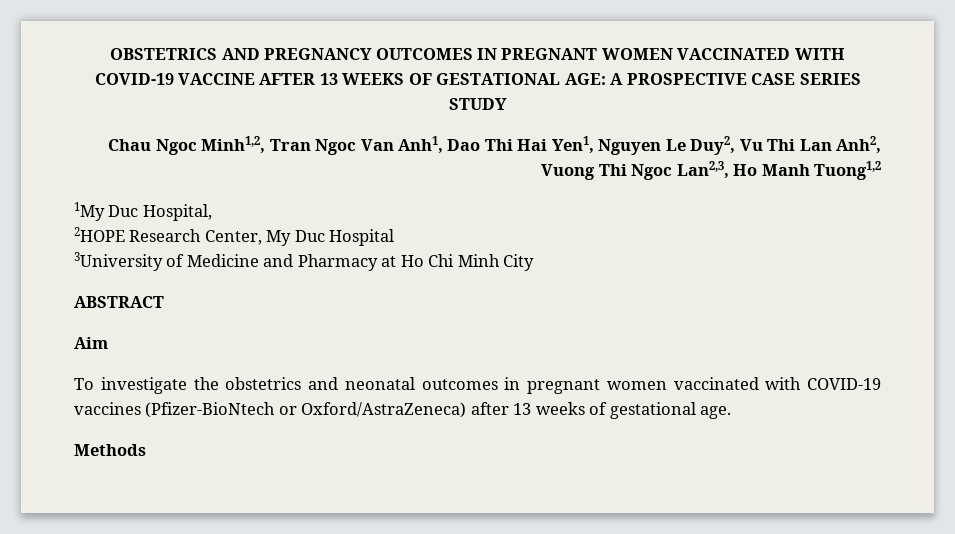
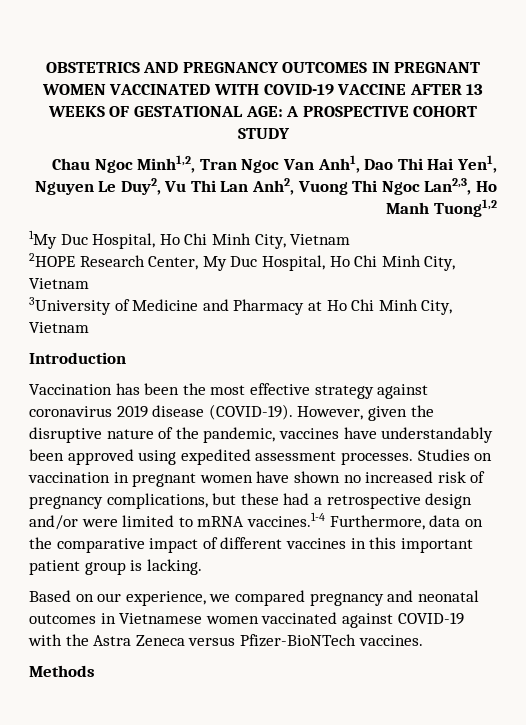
[751,73,861,85] CASE SERIES -> [413,106,478,117] COHORT
(212, 212) none -> [159,233,351,249] Ho Chi Minh City, Vietnam
[329,229,395,246] Hospital -> [261,255,456,271] [29,278,89,289] Hospital, Ho Chi Minh City, Vietnam
[503,254,535,271] [74,296,164,308] [74,337,108,349] [74,377,302,394] City // ABSTRACT // Aim // To investigate the obstetrics -> [421,300,453,315] [29,322,89,333] [29,352,126,364] [29,383,429,399] [29,404,434,421] [29,427,494,443] [29,449,493,465] [28,471,486,487] [29,493,473,509] [29,512,483,530] [29,537,473,553] [29,559,202,575] [29,590,384,606] City, Vietnam // Introduction // Vaccination has been the most effective strategy against coronavirus 2019 disease (COVID-19). However, given the disruptive nature of the pandemic, vaccines have understandably been approved using expedited assessment processes. Studies on vaccination in pregnant women have shown no increased risk of pregnancy complications, but these had a retrospective design and/or were limited to mRNA vaccines.1-4 Furthermore, data on the comparative impact of different vaccines in this important patient group is lacking. // Based on our experience, we compared pregnancy
[527,379,600,394] pregnant -> [119,613,203,624] Vietnamese
[765,377,881,390] [74,402,732,419] with COVID-19 vaccines (Pfizer-BioNtech or Oxford/AstraZeneca) after 13 weeks of gestational age. -> [341,612,464,628] [28,634,423,647] against COVID-19 with the Astra Zeneca versus Pfizer-BioNTech vaccines.

